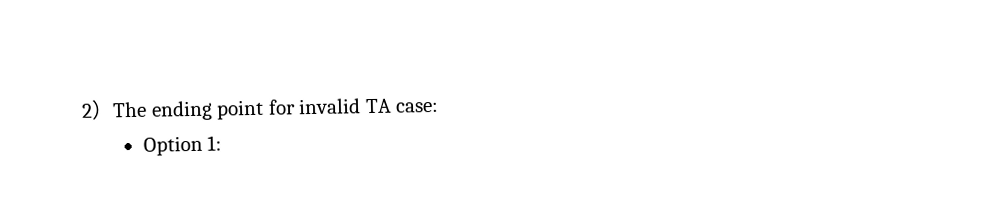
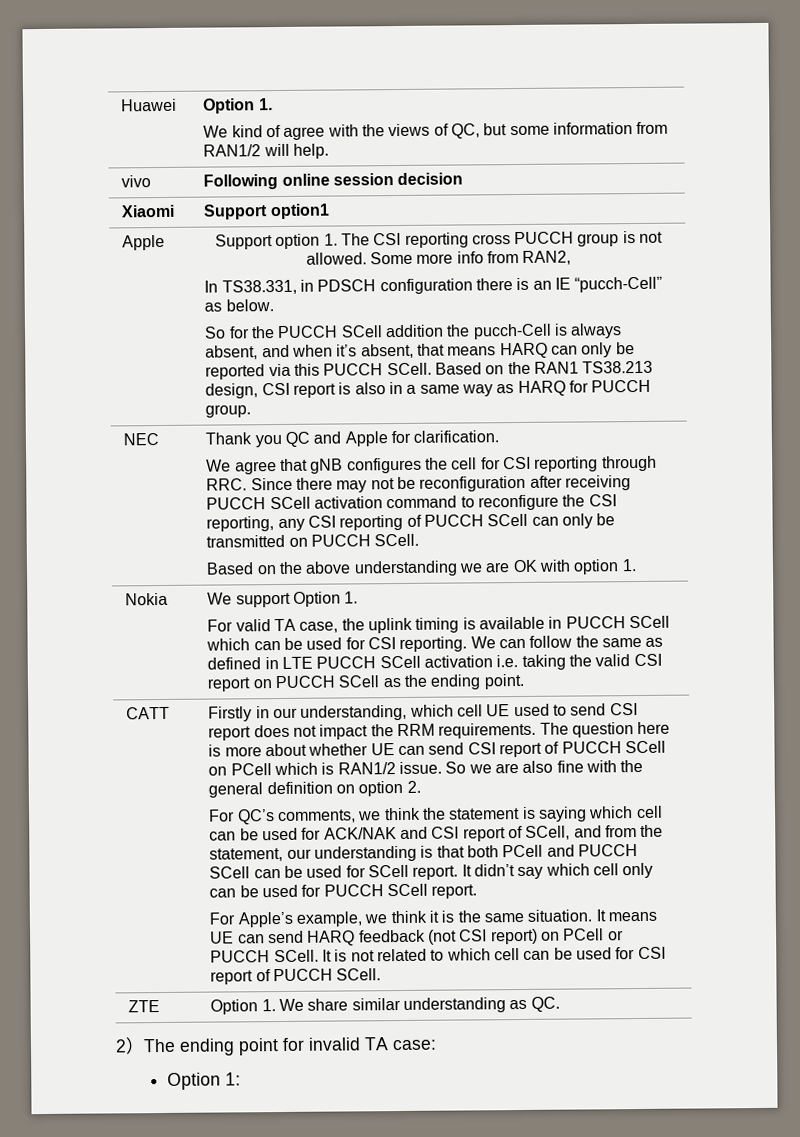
(81, 110) none -> [121,98,178,112] [203,98,273,114] [203,121,669,140] [203,143,330,159] [121,175,152,188] [203,172,464,190] [121,204,176,218] [203,203,330,220] [122,234,166,251] [214,231,664,250] [305,250,572,265] [204,276,663,295] [204,299,274,312] [204,323,623,340] [205,342,635,360] [205,360,654,380] [205,379,652,399] [205,404,252,418] [123,433,160,446] [205,430,500,448] [206,455,657,475] [206,475,631,493] [206,494,617,511] [206,513,616,532] [206,533,420,548] [206,559,637,577] [125,592,169,606] [207,591,359,608] [207,615,670,634] [206,635,664,653] [207,653,662,670] [207,673,525,692] [126,706,171,720] [208,703,638,722] [208,721,671,741] [208,740,666,758] [208,759,644,776] [208,780,421,798] [209,805,663,825] [209,824,664,842] [209,844,638,862] [209,862,654,880] [209,883,478,899] [209,909,657,928] [210,928,624,946] [210,946,666,963] [210,968,382,985] [128,1000,161,1013] [210,996,560,1015] Huawei | Option 1. // We kind of agree with the views of QC, but some information from RAN1/2 will help. // vivo | Following online session decision // Xiaomi | Support option1 // Apple | Support option 1. The CSI reporting cross PUCCH group is not allowed. Some more info from RAN2, // In TS38.331, in PDSCH configuration there is an IE “pucch-Cell” as below. // So for the PUCCH SCell addition the pucch-Cell is always absent, and when it’s absent, that means HARQ can only be reported via this PUCCH SCell. Based on the RAN1 TS38.213 design, CSI report is also in a same way as HARQ for PUCCH group. // NEC | Thank you QC and Apple for clarification. // We agree that gNB configures the cell for CSI reporting through RRC. Since there may not be reconfiguration after receiving PUCCH SCell activation command to reconfigure the CSI reporting, any CSI reporting of PUCCH SCell can only be transmitted on PUCCH SCell. // Based on the above understanding we are OK with option 1. // Nokia | We support Option 1. // For valid TA case, the uplink timing is available in PUCCH SCell which can be used for CSI reporting. We can follow the same as defined in LTE PUCCH SCell activation i.e. taking the valid CSI report on PUCCH SCell as the ending point. // CATT | Firstly in our understanding, which cell UE used to send CSI report does not impact the RRM requirements. The question here is more about whether UE can send CSI report of PUCCH SCell on PCell which is RAN1/2 issue. So we are also fine with the general definition on option 2. // For QC’s comments, we think the statement is saying which cell can be used for ACK/NAK and CSI report of SCell, and from the statement, our understanding is that both PCell and PUCCH SCell can be used for SCell report. It didn’t say which cell only can be used for PUCCH SCell report. // For Apple’s example, we think it is the same situation. It means UE can send HARQ feedback (not CSI report) on PCell or PUCCH SCell. It is not related to which cell can be used for CSI report of PUCCH SCell. // ZTE | Option 1. We share similar understanding as QC. //

